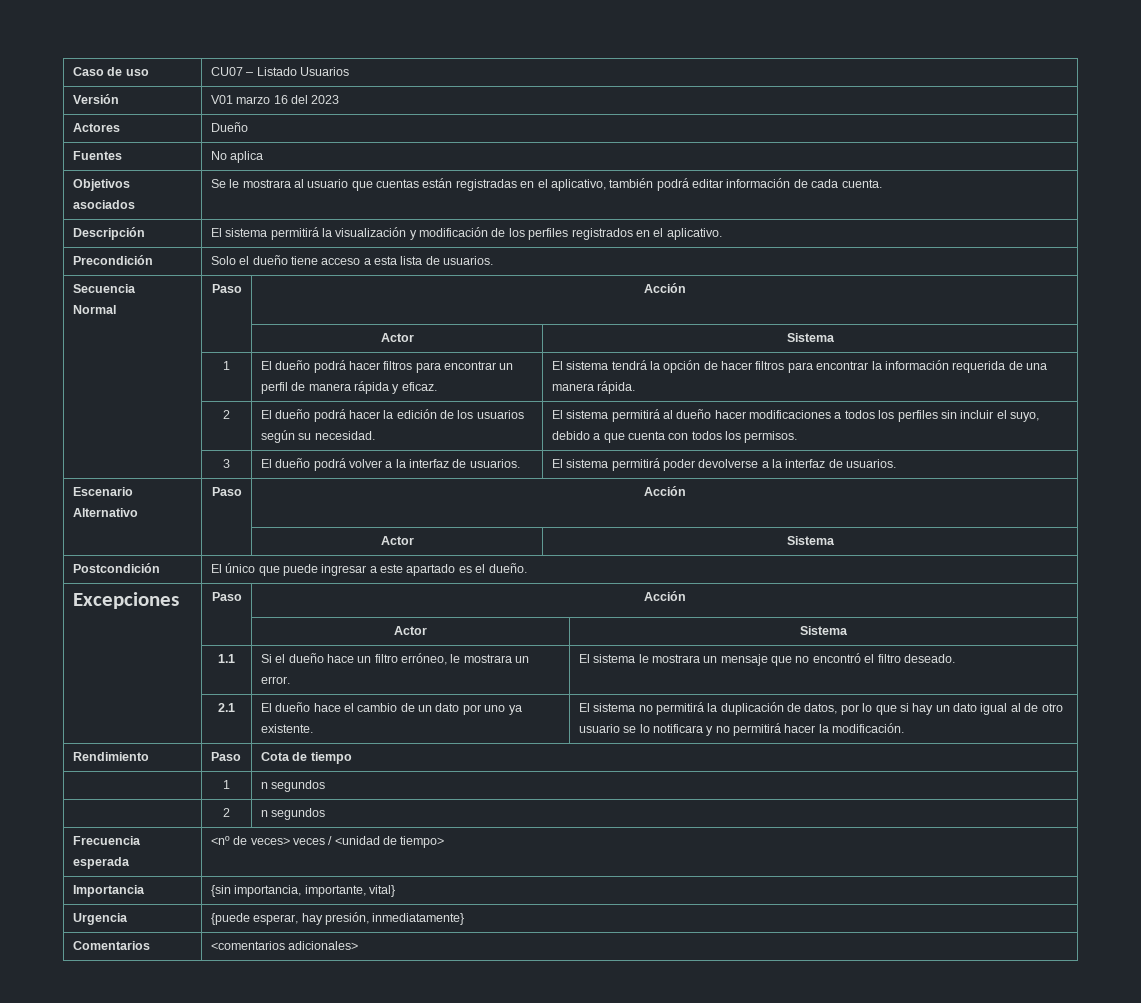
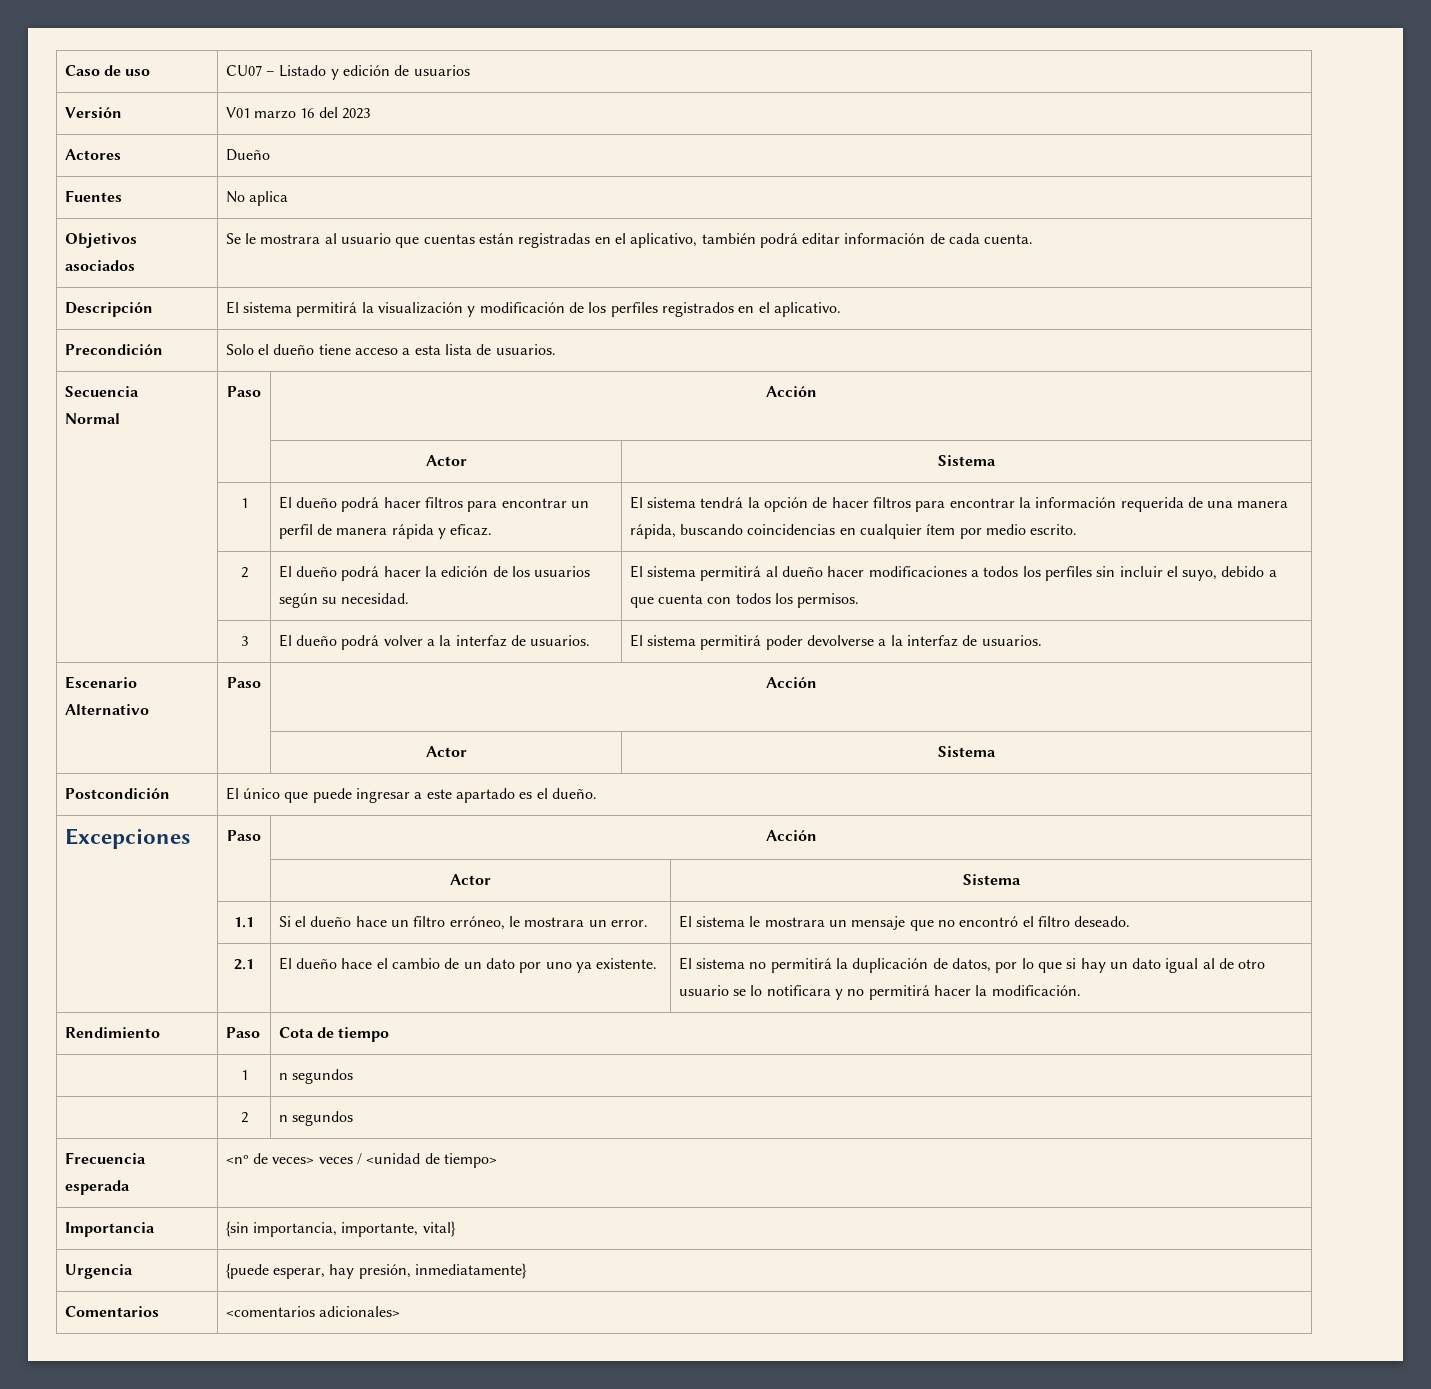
[299,67,349,76] Usuarios -> [330,65,470,80] y edición de usuarios
[597,381,636,394] rápida. -> [629,524,1078,539] rápida, buscando coincidencias en cualquier ítem por medio escrito.

